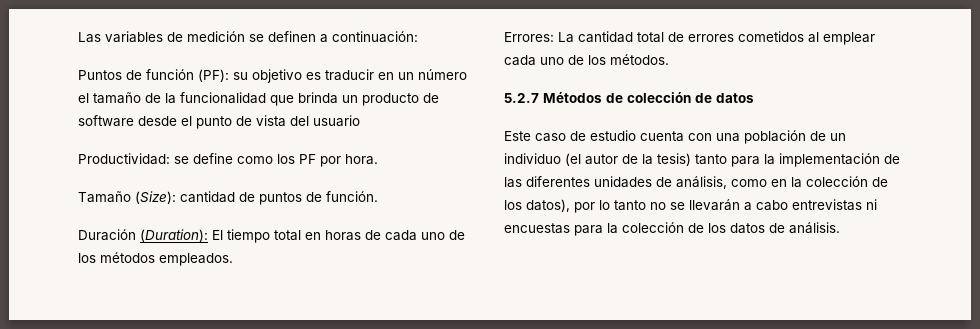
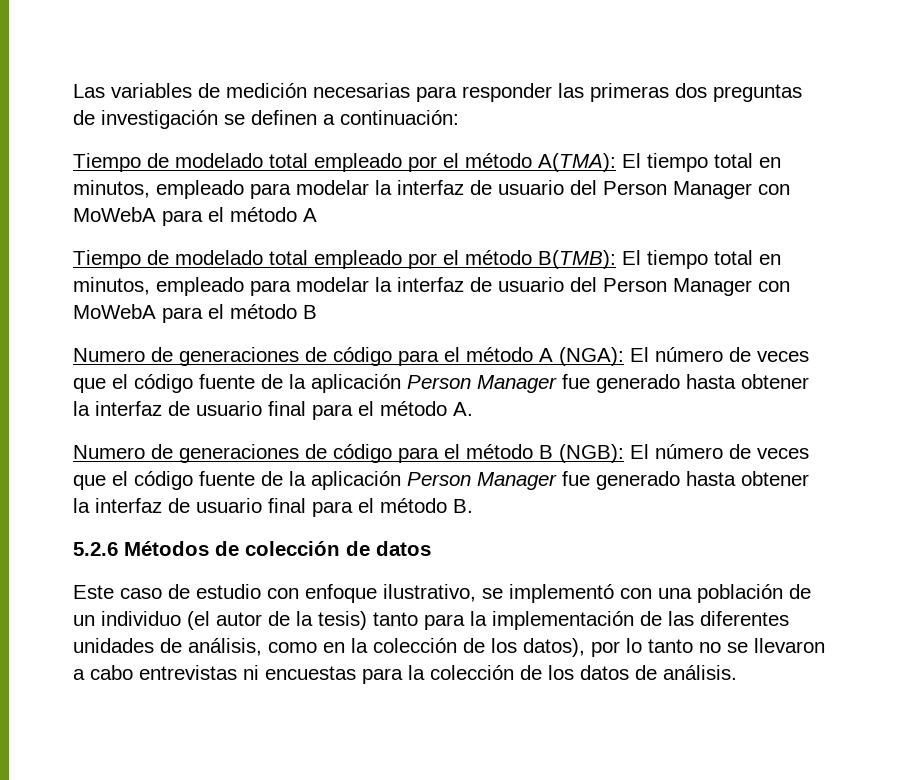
[249,31,418,43] [78,69,467,83] [78,92,439,106] [78,115,360,129] [78,153,378,167] [78,191,378,205] [78,229,465,243] [78,252,233,266] [504,31,875,45] [504,54,669,66] [504,93,539,103] se definen a continuación: // Puntos de función (PF): su objetivo es traducir en un número el tamaño de la funcionalidad que brinda un producto de software desde el punto de vista del usuario // Productividad: se define como los PF por hora. // Tamaño (Size): cantidad de puntos de función. // Duración (Duration): El tiempo total en horas de cada uno de los métodos empleados. // Errores: La cantidad total de errores cometidos al emplear cada uno de los métodos. // 5.2.7 -> [313,83,802,102] [73,110,459,129] [73,153,781,172] [73,180,790,199] [73,207,317,226] [73,250,781,269] [73,277,790,296] [73,304,317,323] [73,347,809,366] [73,374,809,393] [73,401,473,420] [73,444,809,463] [73,471,809,490] [73,498,473,517] [73,542,118,556] necesarias para responder las primeras dos preguntas de investigación se definen a continuación: // Tiempo de modelado total empleado por el método A(TMA): El tiempo total en minutos, empleado para modelar la interfaz de usuario del Person Manager con MoWebA para el método A // Tiempo de modelado total empleado por el método B(TMB): El tiempo total en minutos, empleado para modelar la interfaz de usuario del Person Manager con MoWebA para el método B // Numero de generaciones de código para el método A (NGA): El número de veces que el código fuente de la aplicación Person Manager fue generado hasta obtener la interfaz de usuario final para el método A. // Numero de generaciones de código para el método B (NGB): El número de veces que el código fuente de la aplicación Person Manager fue generado hasta obtener la interfaz de usuario final para el método B. // 5.2.6
[640,131,684,142] cuenta -> [267,584,614,603] con enfoque ilustrativo, se implementó
[689,199,740,211] llevarán -> [754,638,825,653] llevaron

